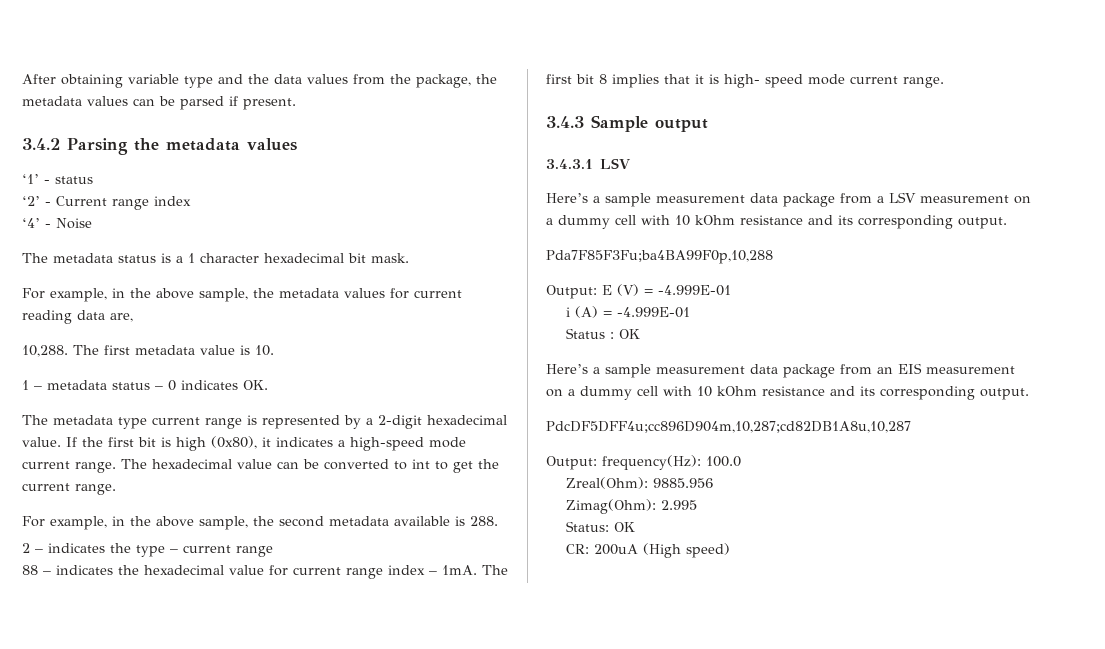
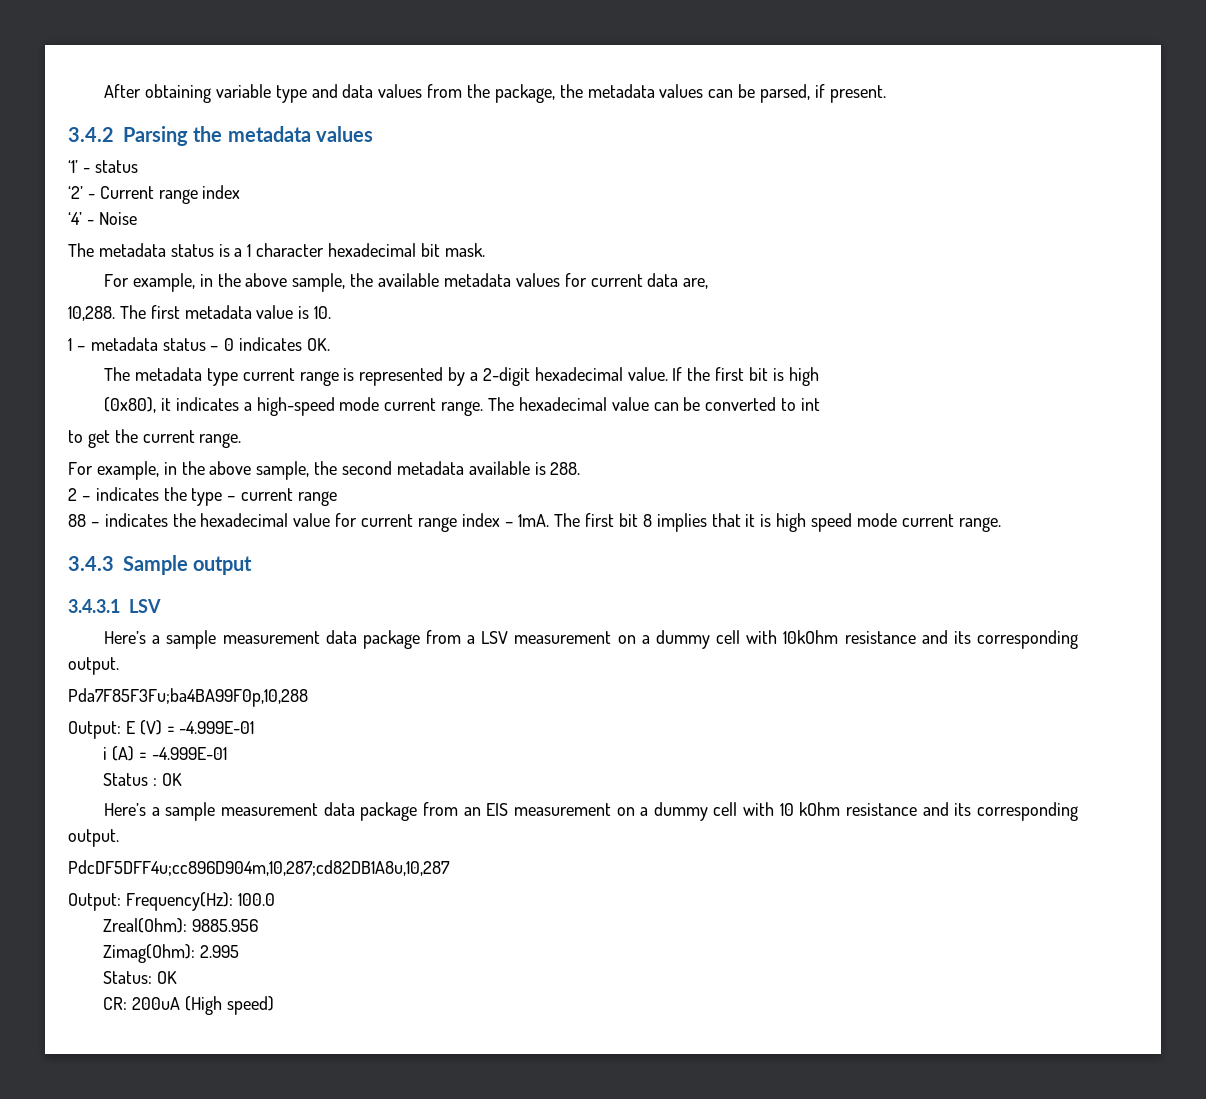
[248,74,269,84] the -> (338, 91) none
[180,96,224,110] parsed -> [759,84,810,103] parsed,
(274, 293) none -> [378,273,440,287] available
[22,310,72,324] reading -> (643, 280) none
(206, 444) none -> (819, 376) //
(430, 464) none -> (820, 404) //
[724,74,760,88] high- -> [776,513,807,532] high
[675,215,735,226] 10 kOhm -> [783,630,839,644] 10kOhm
[602,455,701,470] frequency(Hz): -> [125,892,233,911] Frequency(Hz):

